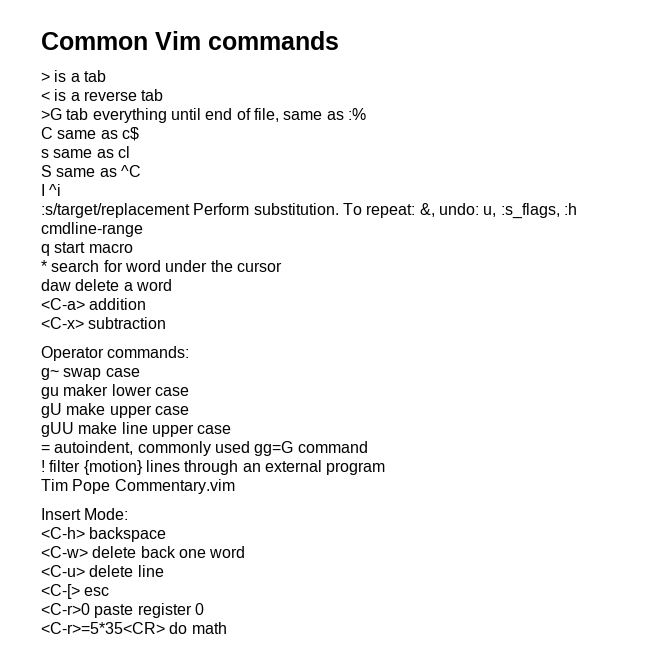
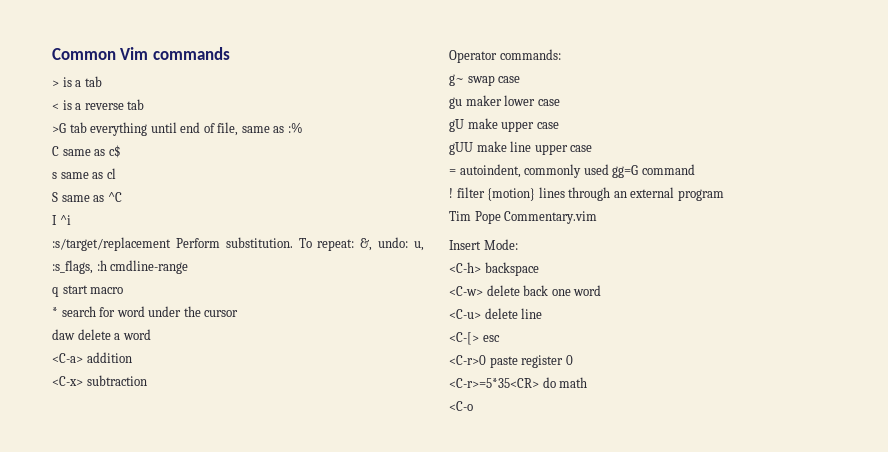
(227, 628) none -> [449,401,473,411] // <C-o

